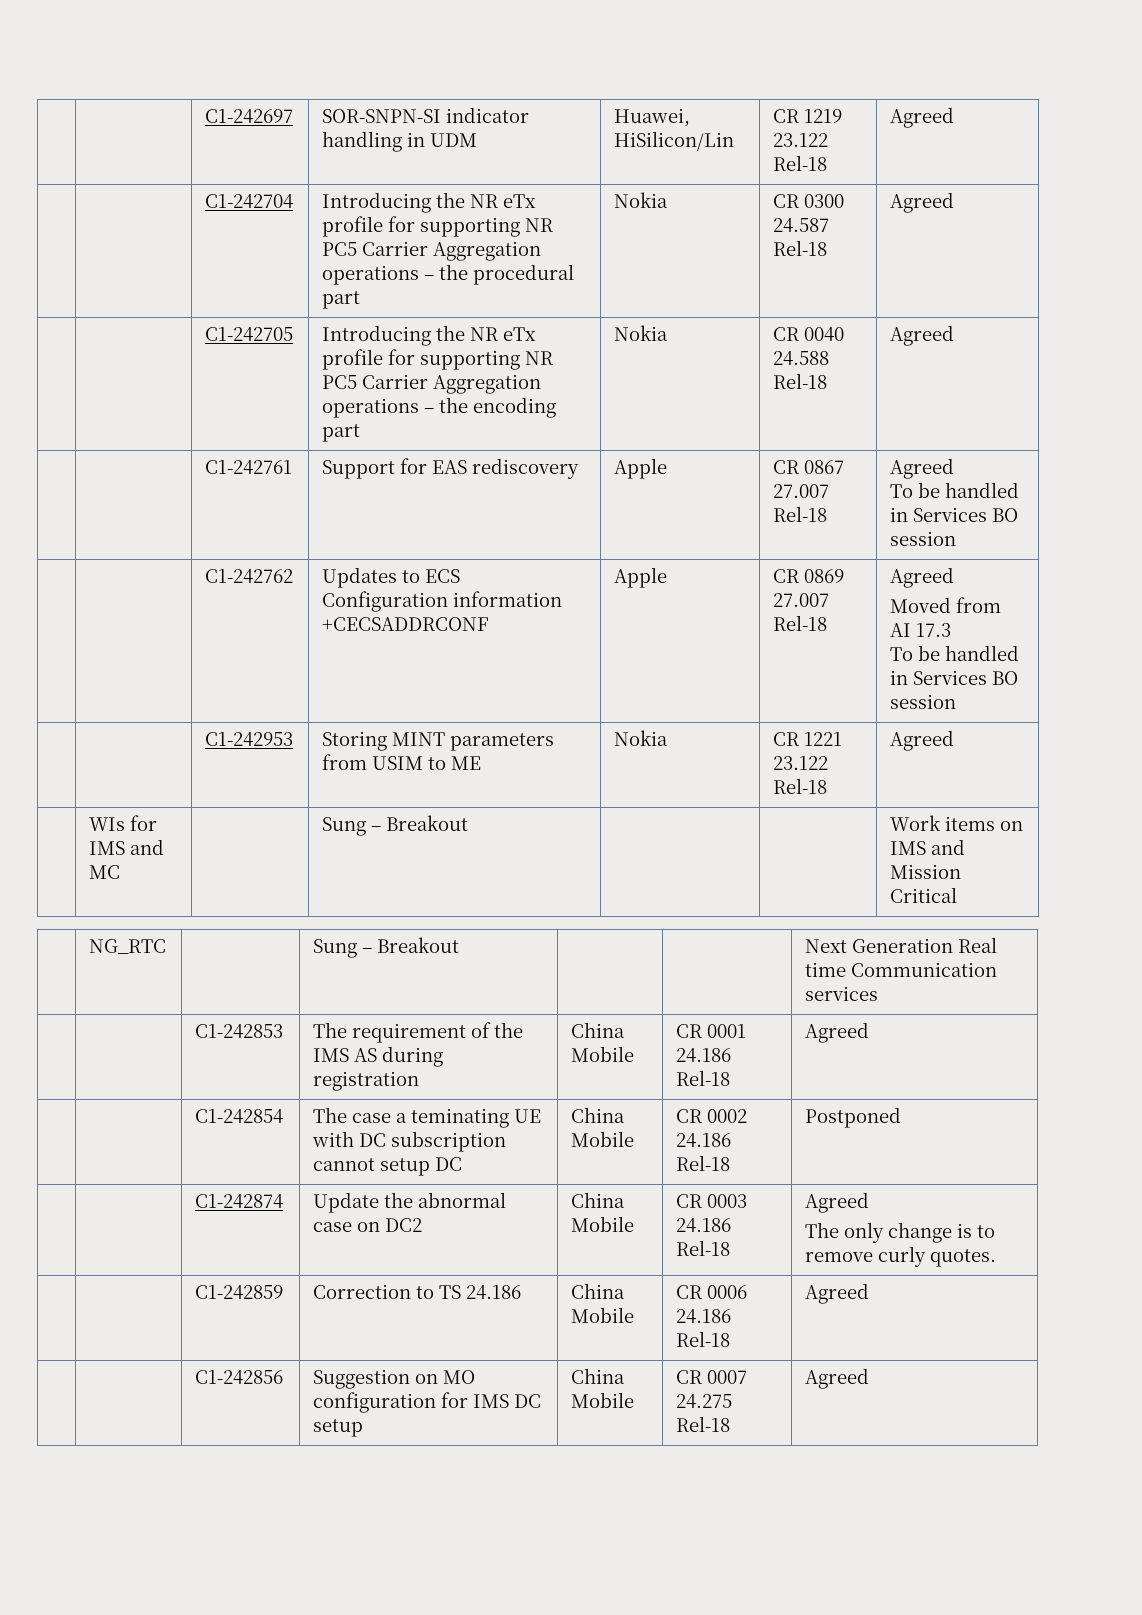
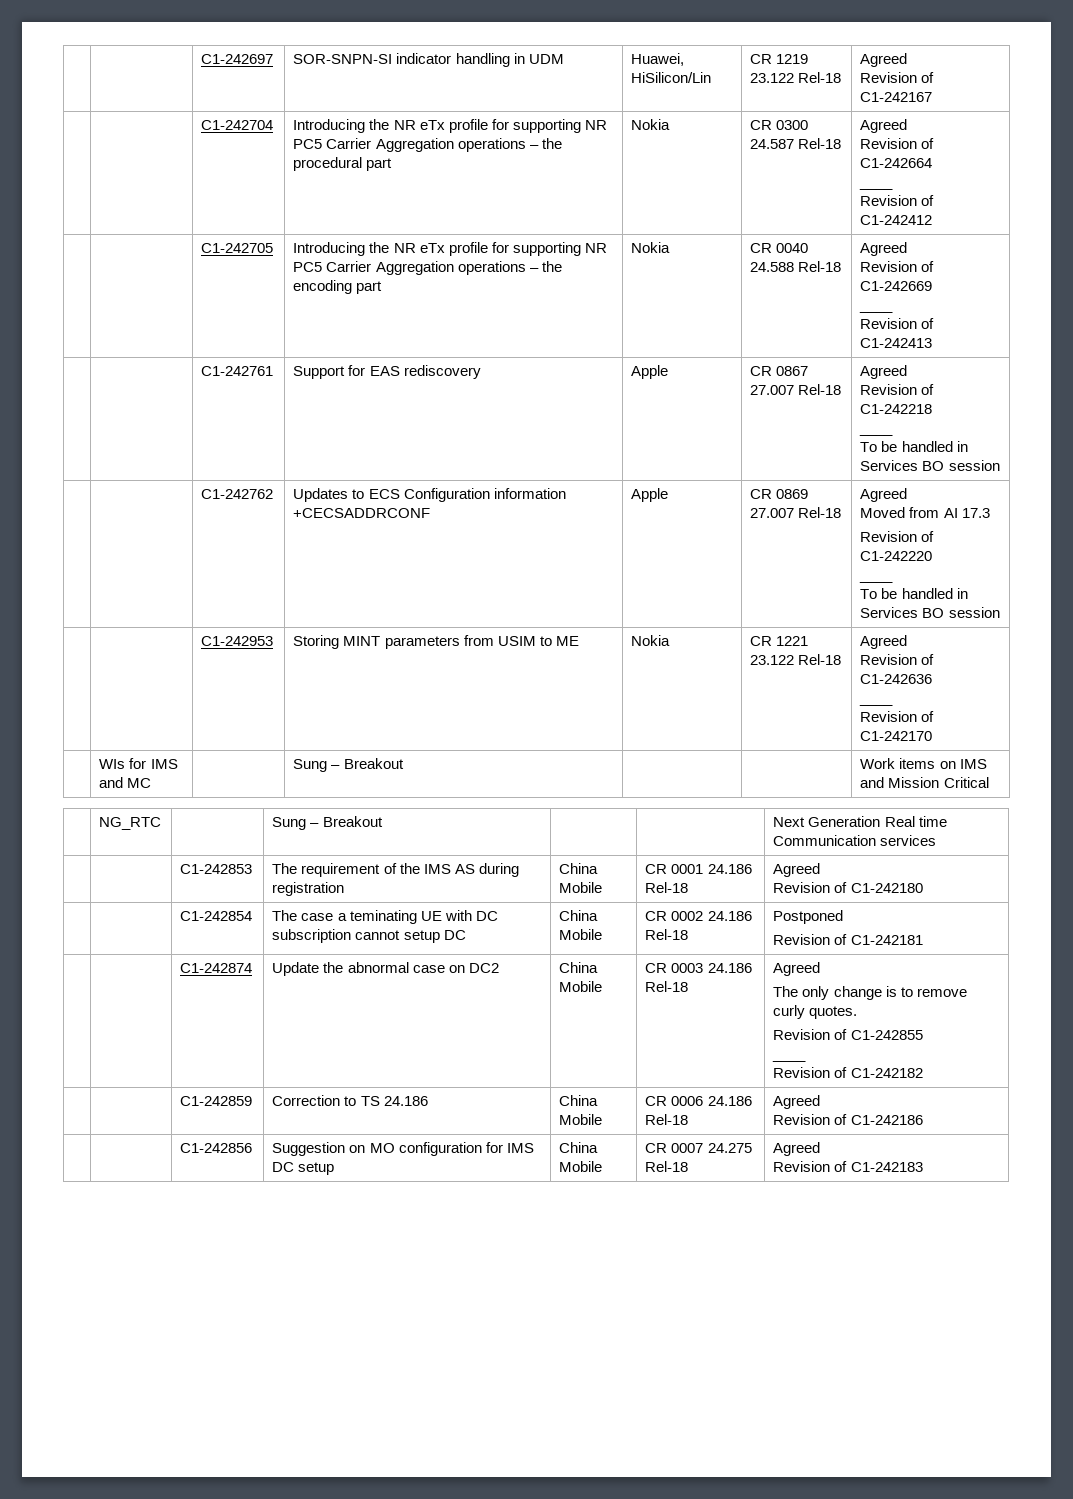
(955, 117) none -> [860,72,935,83] [860,92,933,102] // Revision of C1-242167
(955, 202) none -> [860,138,935,149] [860,158,933,168] [859,187,894,190] [860,195,935,206] [860,215,933,225] // Revision of C1-242664 // ____ // Revision of C1-242412
(955, 335) none -> [860,261,935,272] [860,281,933,291] [859,310,894,313] [860,318,935,329] [860,338,933,348] // Revision of C1-242669 // ____ // Revision of C1-242413
(955, 468) none -> [860,384,935,395] [860,404,933,414] [859,433,894,436] // Revision of C1-242218 // ____
(952, 630) none -> [860,531,935,542] [860,551,933,561] [859,580,894,583] // Revision of C1-242220 // ____
(955, 740) none -> [860,654,935,665] [860,674,933,684] [859,703,894,706] [860,711,935,722] [860,731,933,741] // Revision of C1-242636 // ____ // Revision of C1-242170
(870, 1032) none -> [773,882,923,893] // Revision of C1-242180
(902, 1117) none -> [773,934,923,945] // Revision of C1-242181
(997, 1258) none -> [773,1029,923,1040] [772,1059,807,1062] [773,1067,923,1078] // Revision of C1-242855 // ____ // Revision of C1-242182
(870, 1293) none -> [773,1114,923,1125] // Revision of C1-242186
(870, 1378) none -> [773,1161,923,1172] // Revision of C1-242183

